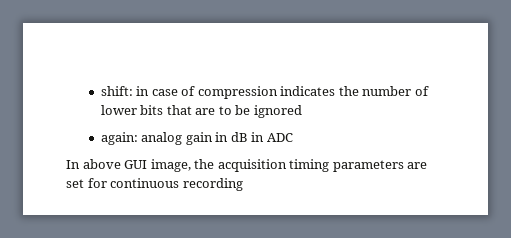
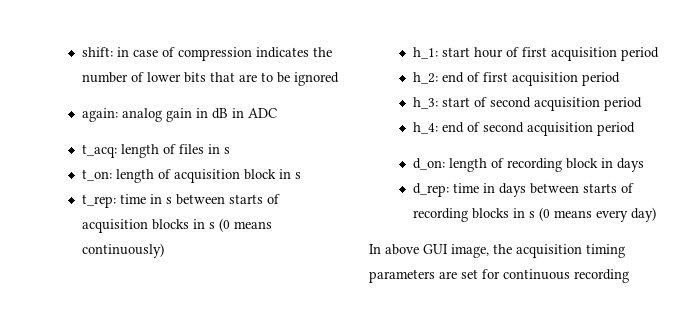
(293, 137) none -> [81,144,230,158] [81,169,301,183] [81,194,280,208] [81,218,272,233] [81,243,164,258] [412,47,659,61] [412,72,620,86] [412,97,642,111] [412,122,635,136] [412,158,644,172] [412,183,634,197] [412,207,656,222] // t_acq: length of files in s // t_on: length of acquisition block in s // t_rep: time in s between starts of acquisition blocks in s (0 means continuously) // h_1: start hour of first acquisition period // h_2: end of first acquisition period // h_3: start of second acquisition period // h_4: end of second acquisition period // d_on: length of recording block in days // d_rep: time in days between starts of recording blocks in s (0 means every day)

